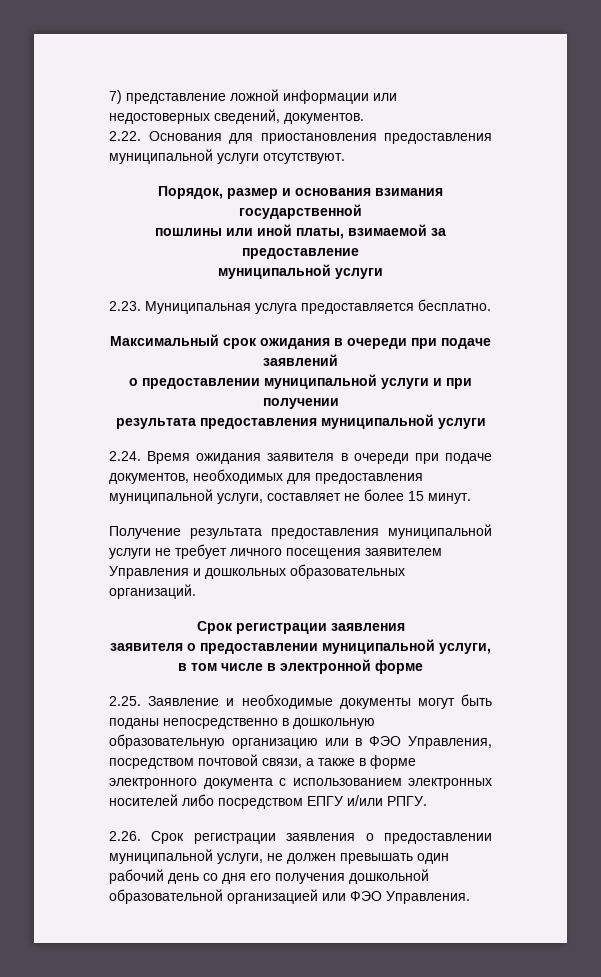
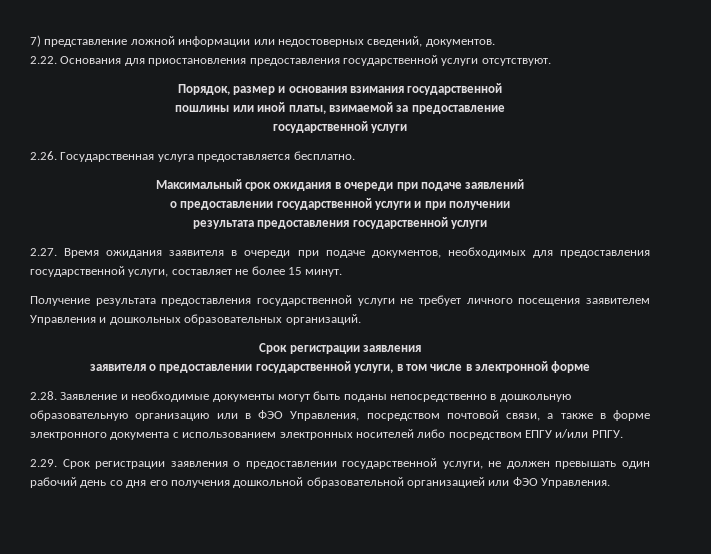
[109,149,213,164] муниципальной -> [342,55,438,66] государственной
[218,264,383,279] [109,301,251,314] муниципальной услуги // 2.23. Муниципальная -> [272,121,408,133] [30,151,155,162] государственной услуги // 2.26. Государственная
[264,374,377,389] муниципальной -> [276,198,372,210] государственной
[320,414,486,429] [109,451,141,461] муниципальной услуги // 2.24. -> [352,217,488,229] [30,248,57,256] государственной услуги // 2.27.
[109,489,213,504] муниципальной -> [30,266,125,277] государственной
[388,524,492,539] муниципальной -> [257,295,352,306] государственной
[322,639,435,654] муниципальной -> [255,361,351,373] государственной
[109,696,141,706] 2.25. -> [30,391,57,400] 2.28.
[109,831,141,841] 2.26. -> [30,459,57,467] 2.29.
[109,849,213,864] муниципальной -> [342,458,438,469] государственной

